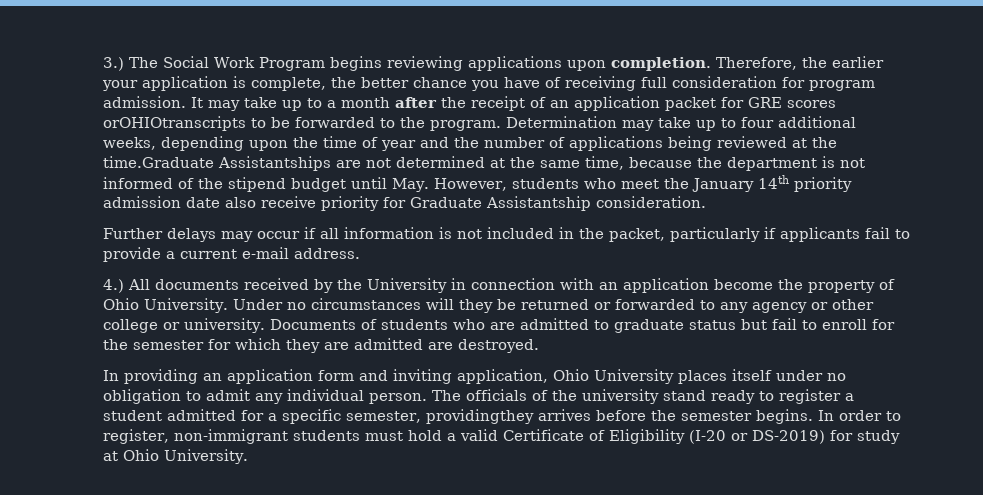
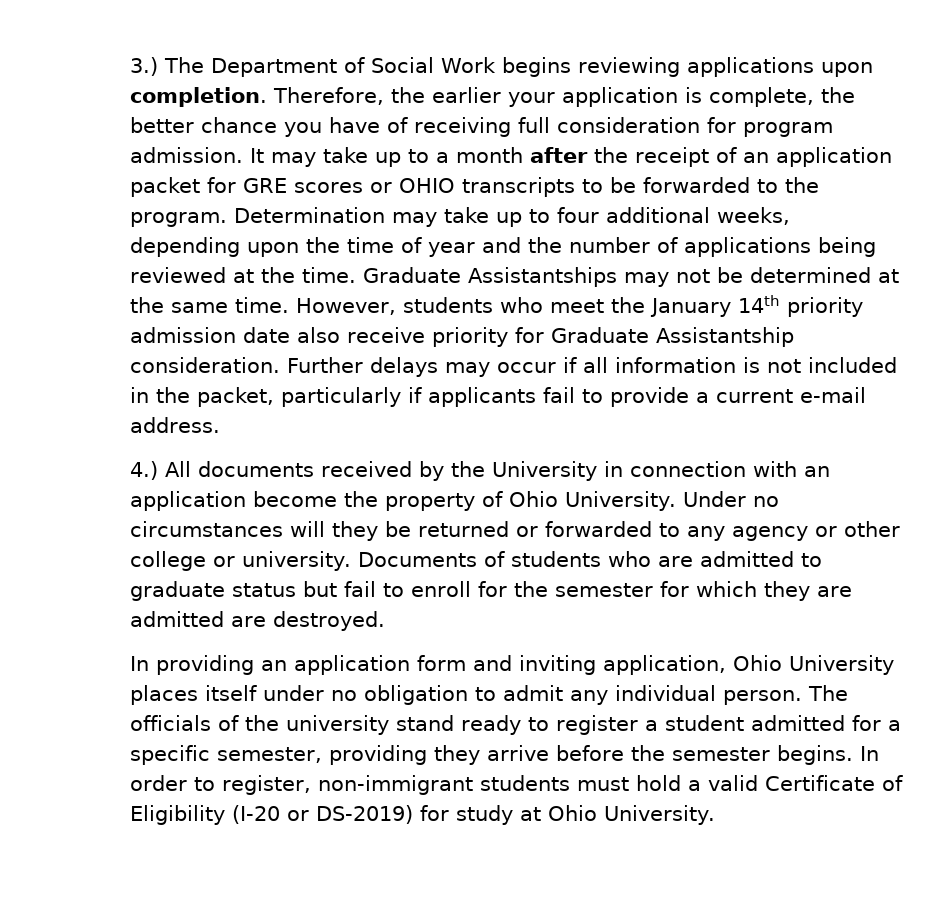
(159, 62) none -> [210,57,365,77] Department of
[259,57,326,71] Program -> (497, 65) none
[103,116,247,131] orOHIOtranscripts -> [370,177,576,197] or OHIO transcripts
[103,156,866,171] [103,177,430,192] time.Graduate Assistantships are not determined at the same time, because the department is not informed of the stipend budget until May. -> [301,267,899,287] [129,297,289,313] time. Graduate Assistantships may not be determined at the same time.
(707, 202) // -> (280, 365) none
[426,409,592,424] providingthey arrives -> [328,745,549,765] providing they arrive

